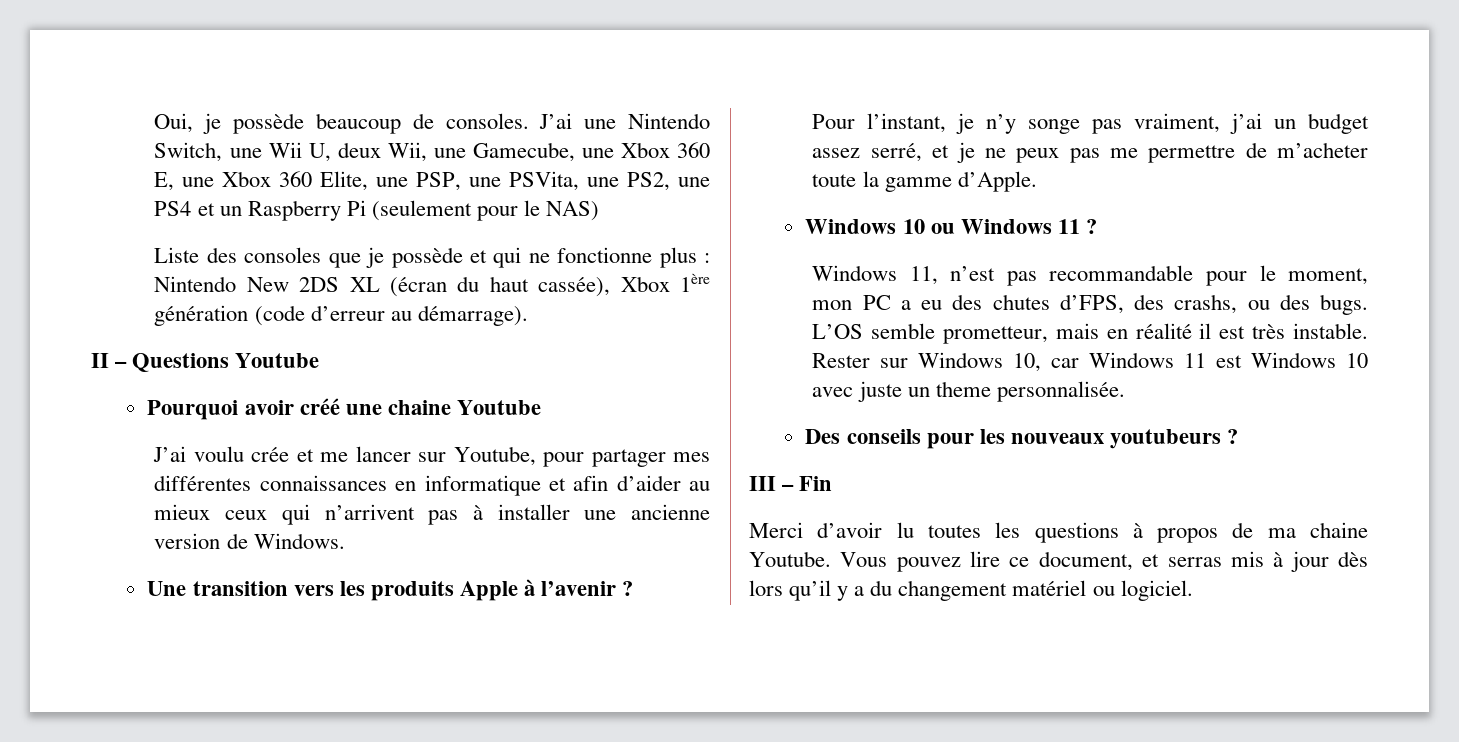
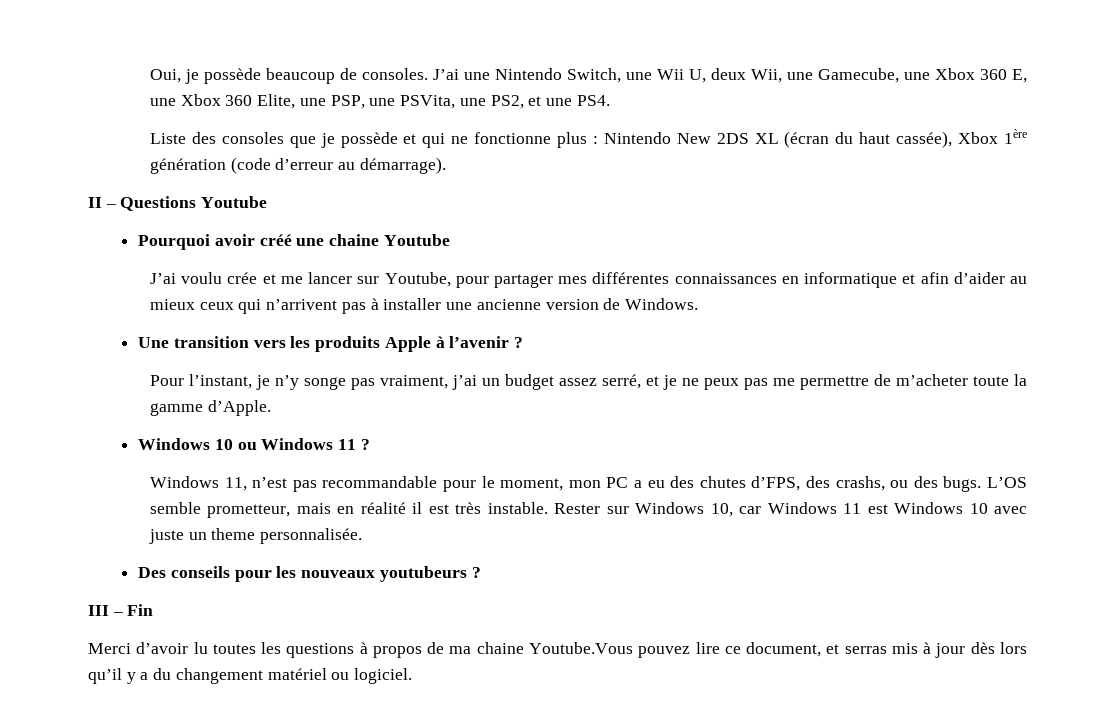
[678,177,711,187] [154,200,600,221] une PS4 et un Raspberry Pi (seulement pour le NAS) -> [528,95,610,106] et une PS4.
[749,551,888,567] Youtube. Vous -> [528,642,633,654] Youtube.Vous

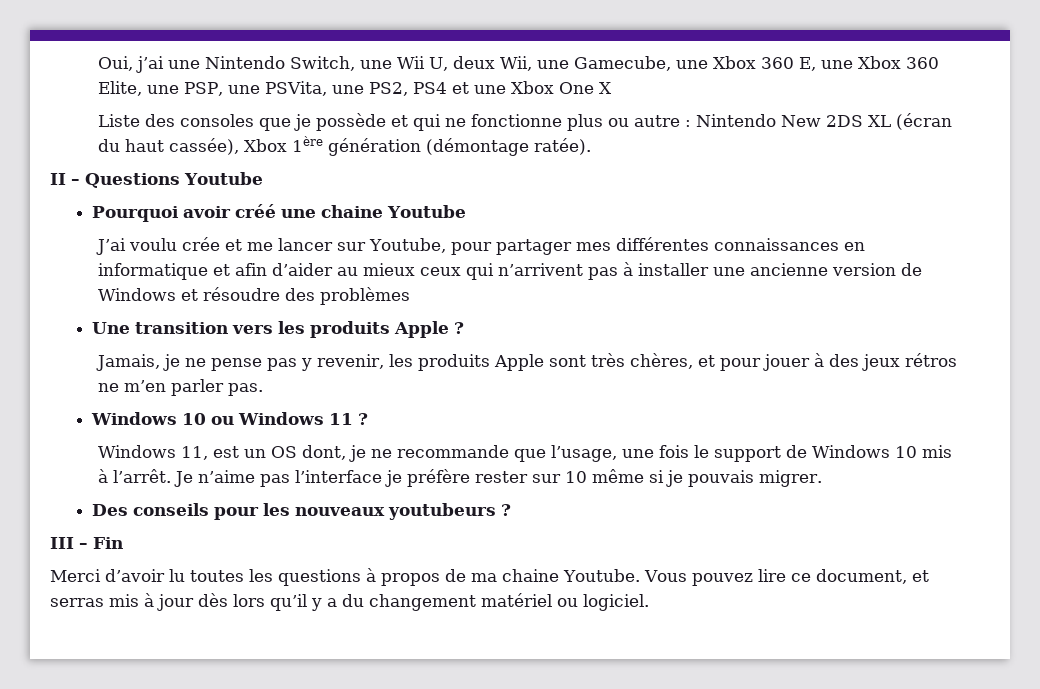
[184,68,459,84] je possède beaucoup de consoles. J’ai -> [136,56,165,73] j’ai
(524, 102) none -> [413,82,448,94] PS4
[576,95,610,106] PS4. -> [511,81,613,94] Xbox One X
(588, 140) none -> [608,115,681,127] ou autre
[230,157,446,174] (code d’erreur au démarrage). -> [426,138,592,156] (démontage ratée).
[624,298,698,310] Windows. -> [98,287,411,305] Windows et résoudre des problèmes
[435,336,524,348] [149,374,1027,390] [149,400,271,416] à l’avenir ? // Pour l’instant, je n’y songe pas vraiment, j’ai un budget assez serré, et je ne peux pas me permettre de m’acheter toute la gamme d’Apple. -> [454,322,465,334] [96,353,958,371] [98,379,264,396] ? // Jamais, je ne pense pas y revenir, les produits Apple sont très chères, et pour jouer à des jeux rétros ne m’en parler pas.
[252,476,1027,492] [149,502,1027,518] [148,528,363,544] n’est pas recommandable pour le moment, mon PC a eu des chutes d’FPS, des crashs, ou des bugs. L’OS semble prometteur, mais en réalité il est très instable. Rester sur Windows 10, car Windows 11 est Windows 10 avec juste un theme personnalisée. -> [213,445,953,462] [98,469,823,487] est un OS dont, je ne recommande que l’usage, une fois le support de Windows 10 mis à l’arrêt. Je n’aime pas l’interface je préfère rester sur 10 même si je pouvais migrer.
[528,642,633,654] Youtube.Vous -> [563,569,687,582] Youtube. Vous

